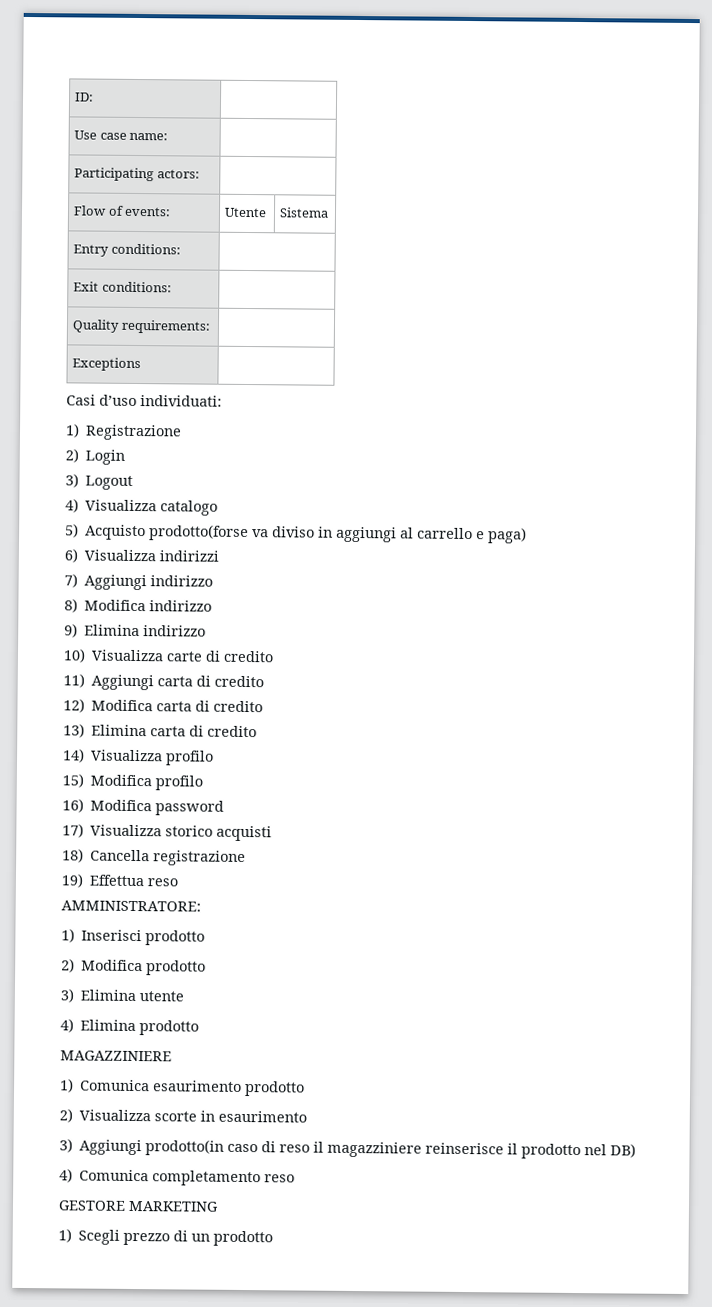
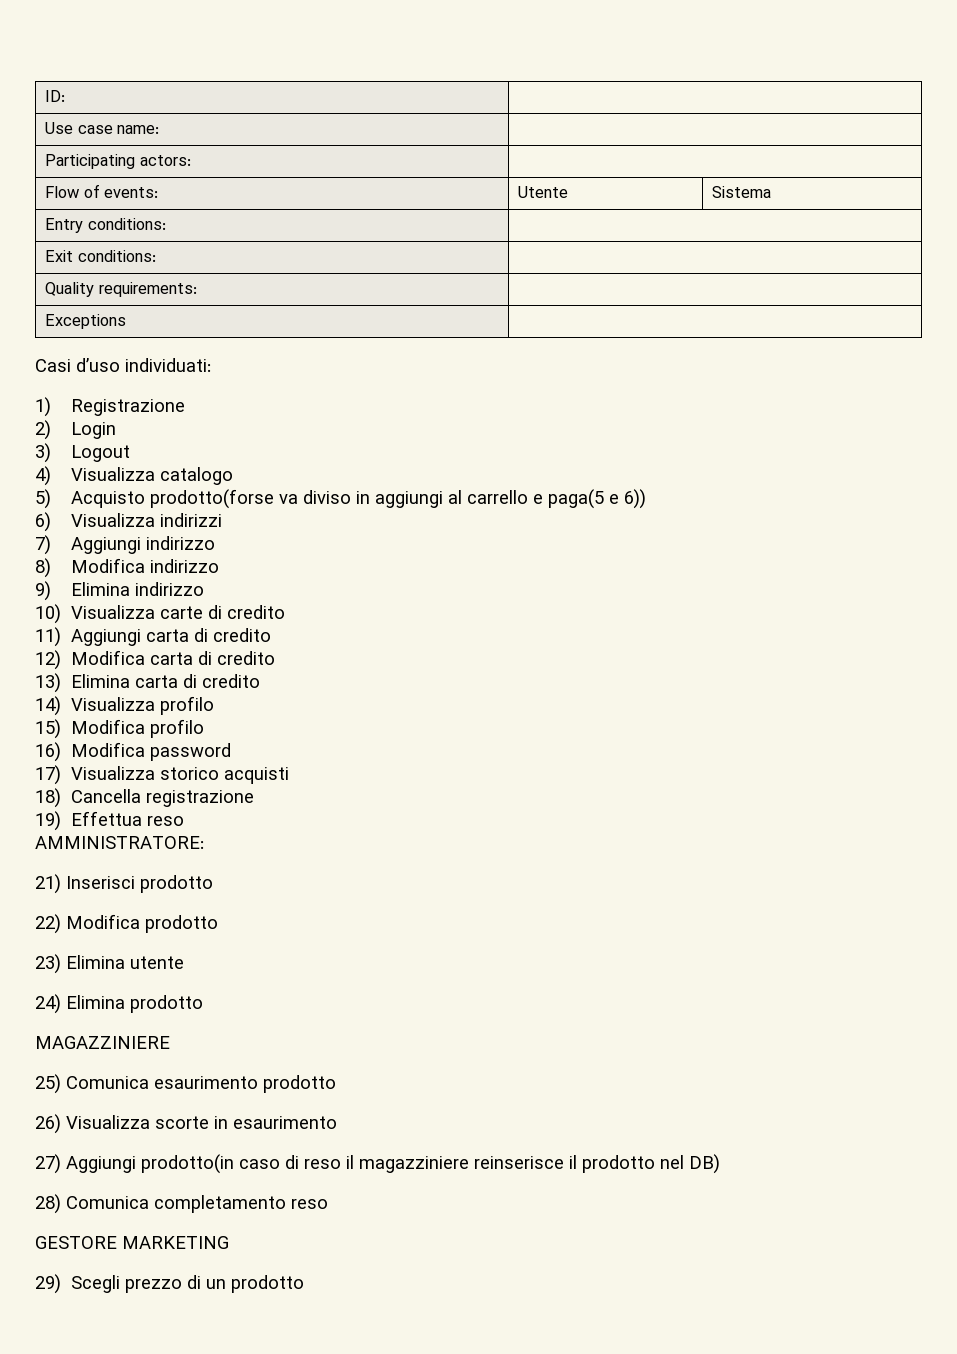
[488,527,528,544] paga) -> [547,489,646,509] paga(5 e 6))
[61,928,75,943] 1) -> [35,874,61,894] 21)
[61,958,75,973] 2) -> [35,914,61,934] 22)
[60,988,74,1003] 3) -> [35,954,61,974] 23)
[60,1018,74,1033] 4) -> [35,994,61,1014] 24)
[60,1078,74,1093] 1) -> [35,1074,61,1094] 25)
[59,1108,73,1123] 2) -> [35,1114,61,1134] 26)
[59,1138,73,1153] 3) -> [35,1154,61,1174] 27)
[59,1168,73,1183] 4) -> [35,1194,61,1214] 28)
[58,1228,72,1243] 1) -> [35,1274,61,1294] 29)

